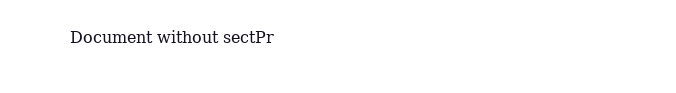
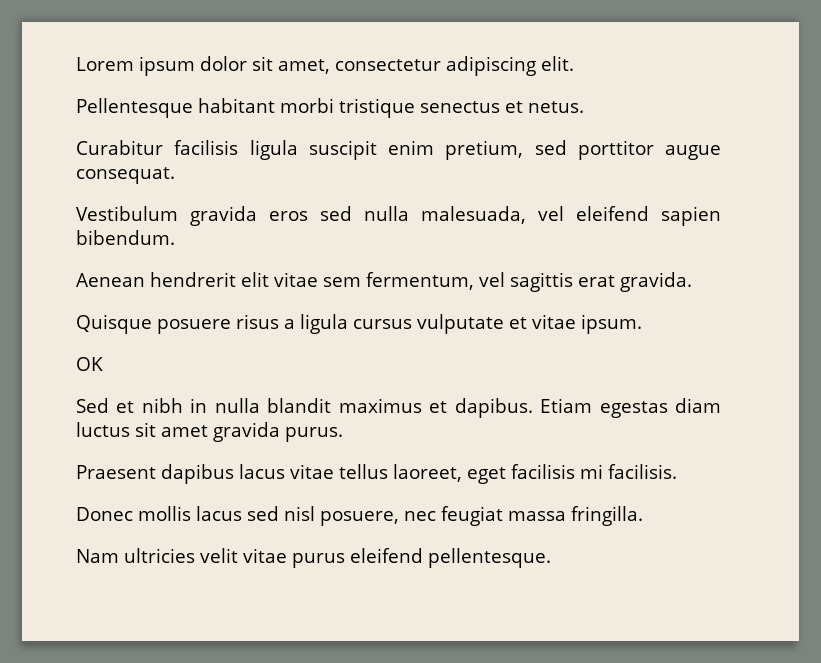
[70,30,274,43] Document without sectPr -> [76,56,574,76] [76,98,584,118] [76,140,721,160] [76,167,175,184] [76,206,721,226] [76,230,175,245] [76,272,692,292] [76,314,642,334] [76,357,103,371] [76,398,721,418] [76,422,343,442] [76,464,677,484] [76,506,643,526] [76,548,551,568] Lorem ipsum dolor sit amet, consectetur adipiscing elit. // Pellentesque habitant morbi tristique senectus et netus. // Curabitur facilisis ligula suscipit enim pretium, sed porttitor augue consequat. // Vestibulum gravida eros sed nulla malesuada, vel eleifend sapien bibendum. // Aenean hendrerit elit vitae sem fermentum, vel sagittis erat gravida. // Quisque posuere risus a ligula cursus vulputate et vitae ipsum. // OK // Sed et nibh in nulla blandit maximus et dapibus. Etiam egestas diam luctus sit amet gravida purus. // Praesent dapibus lacus vitae tellus laoreet, eget facilisis mi facilisis. // Donec mollis lacus sed nisl posuere, nec feugiat massa fringilla. // Nam ultricies velit vitae purus eleifend pellentesque.

